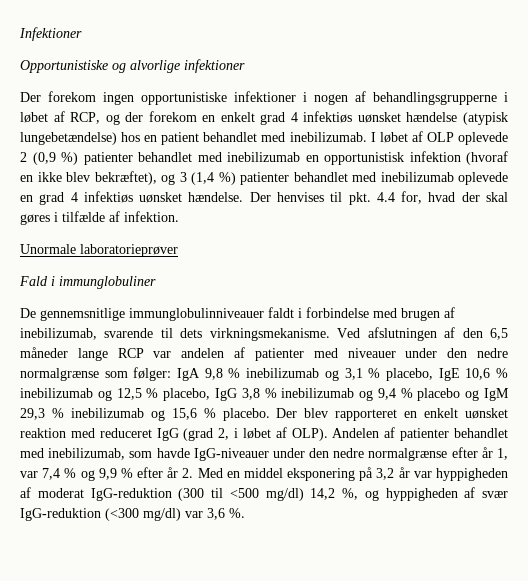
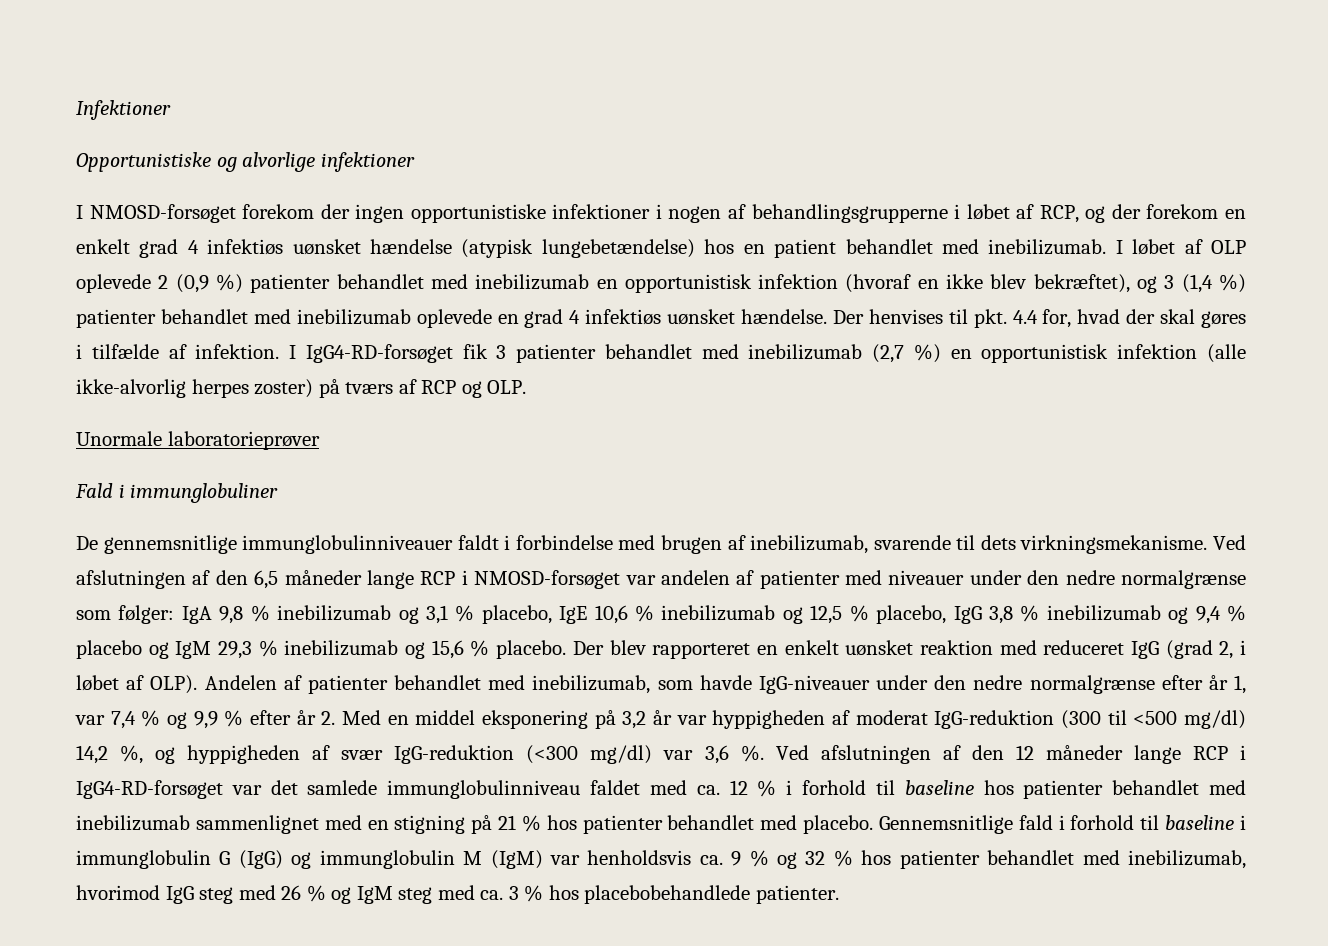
[20,91,96,102] Der forekom -> [76,204,350,223] I NMOSD-forsøget forekom der
(179, 216) none -> [289,344,1246,363] [76,379,527,398] I IgG4-RD-forsøget fik 3 patienter behandlet med inebilizumab (2,7 %) en opportunistisk infektion (alle ikke-alvorlig herpes zoster) på tværs af RCP og OLP.
(144, 353) none -> [461,570,621,589] i NMOSD-forsøget
(245, 513) none -> [775,745,1246,764] [76,780,1247,799] [76,815,1247,834] [76,850,1247,869] [76,885,840,904] Ved afslutningen af den 12 måneder lange RCP i IgG4-RD-forsøget var det samlede immunglobulinniveau faldet med ca. 12 % i forhold til baseline hos patienter behandlet med inebilizumab sammenlignet med en stigning på 21 % hos patienter behandlet med placebo. Gennemsnitlige fald i forhold til baseline i immunglobulin G (IgG) og immunglobulin M (IgM) var henholdsvis ca. 9 % og 32 % hos patienter behandlet med inebilizumab, hvorimod IgG steg med 26 % og IgM steg med ca. 3 % hos placebobehandlede patienter.

